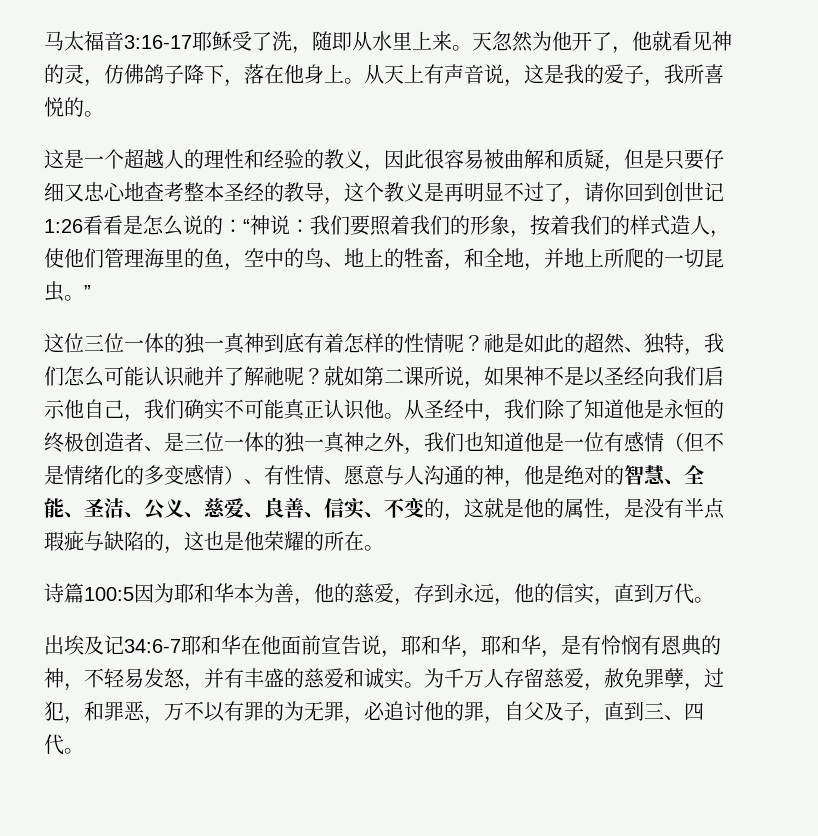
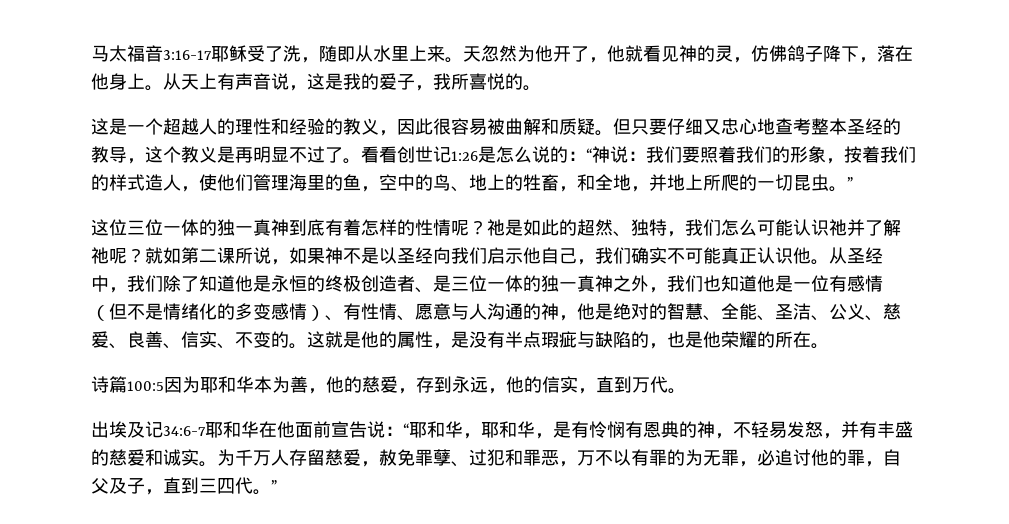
[604,149,664,172] ，但是 -> [595,118,631,136] 。但
[564,182,664,205] ，请你回到 -> [343,146,397,164] 。看看
[83,215,123,235] 看看 -> (478, 156) none
[444,513,464,521] ， -> [289,343,307,349] 。
[184,531,204,551] 这 -> (667, 346) none
[381,650,401,658] ， -> [385,423,409,436] ：“
[684,668,724,691] [44,701,84,724] ，过犯， -> [451,449,505,467] 、过犯
[664,703,704,720] [44,734,84,755] 、四代。 -> [217,477,277,495] 四代。”

